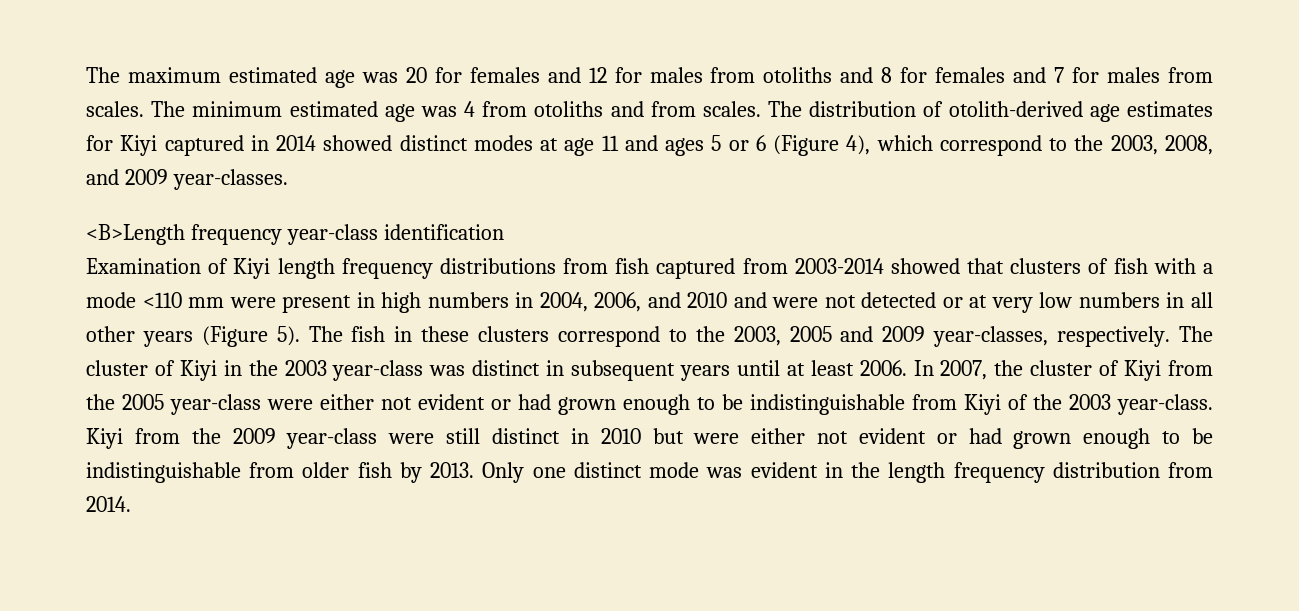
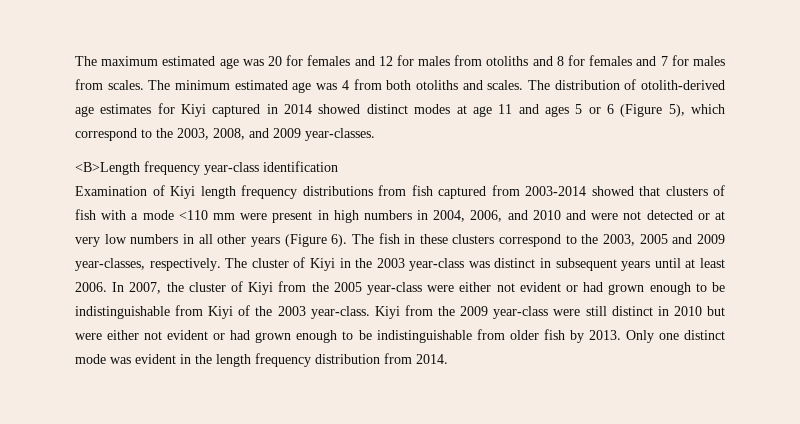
[534,101,696,117] otoliths and from -> [386,80,483,90] both otoliths and
[846,135,871,155] 4), -> [668,104,685,117] 5),
[276,326,300,346] 5). -> [331,234,348,247] 6).

